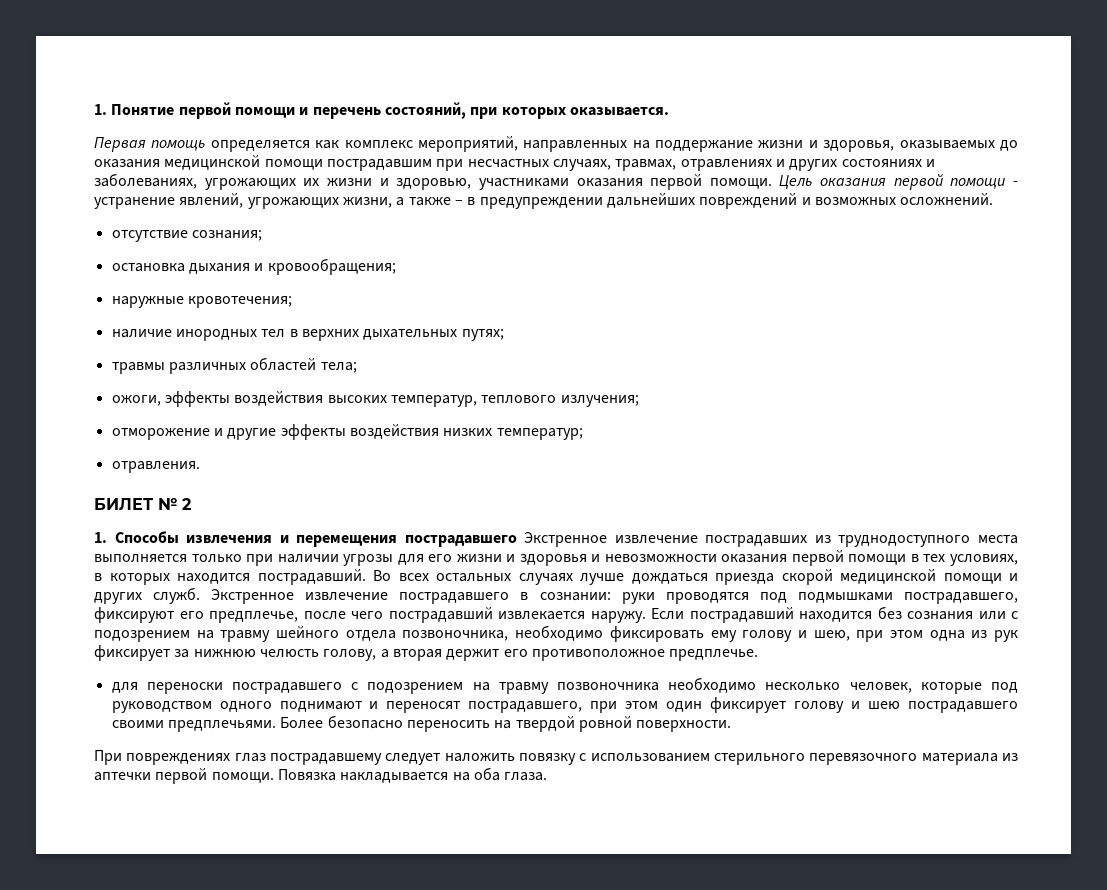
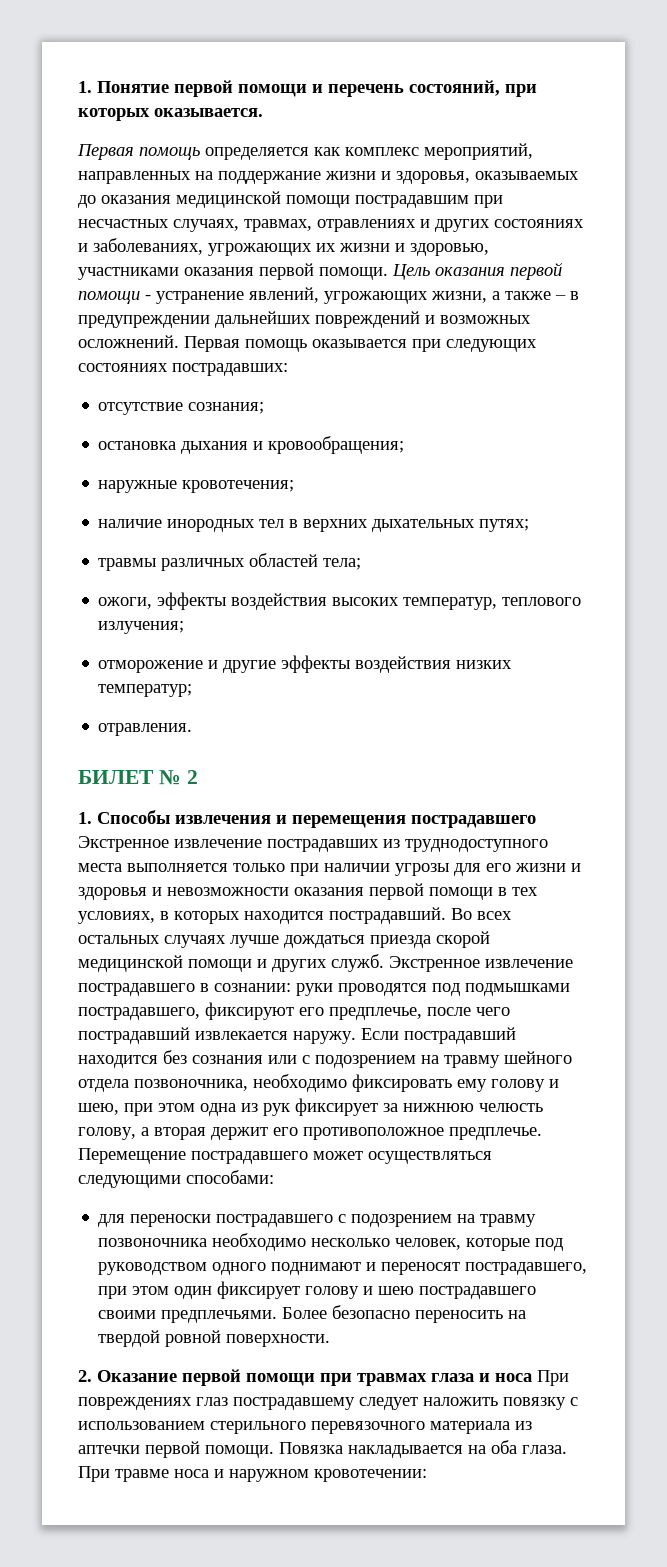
(994, 199) none -> [184,336,537,352] [78,363,288,376] Первая помощь оказывается при следующих состояниях пострадавших:
(759, 655) none -> [78,1148,492,1164] [78,1170,274,1188] Перемещение пострадавшего может осуществляться следующими способами:
(732, 726) none -> [78,1369,532,1386] 2. Оказание первой помощи при травмах глаза и носа
(548, 776) none -> [78,1466,427,1482] При травме носа и наружном кровотечении:

